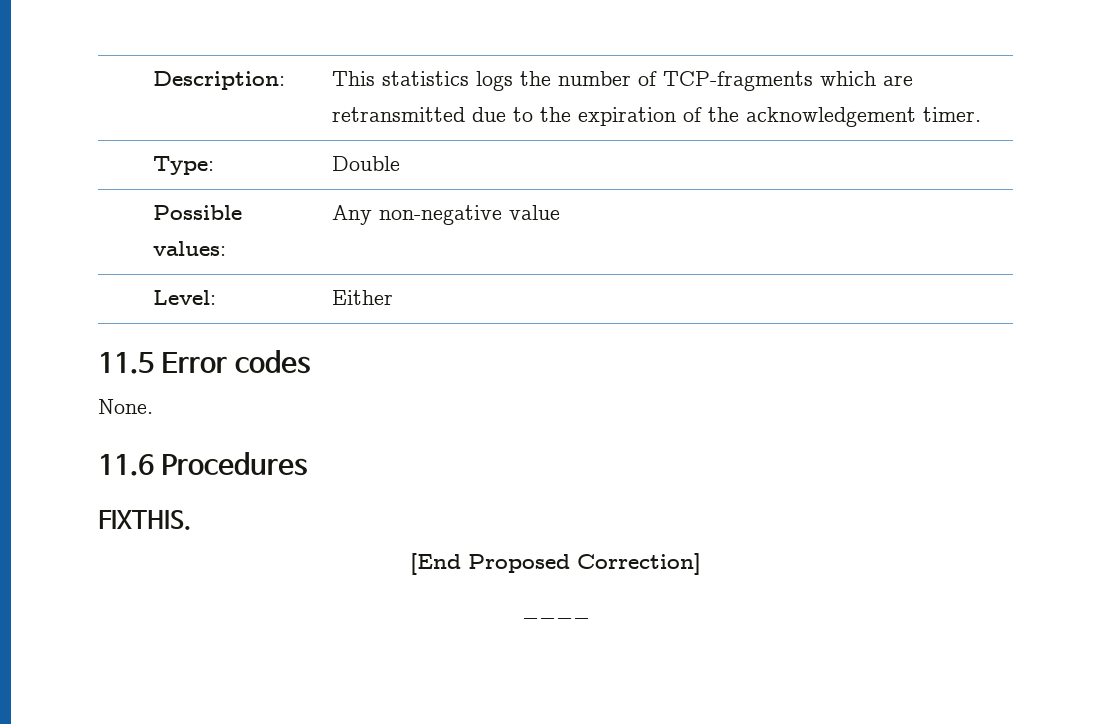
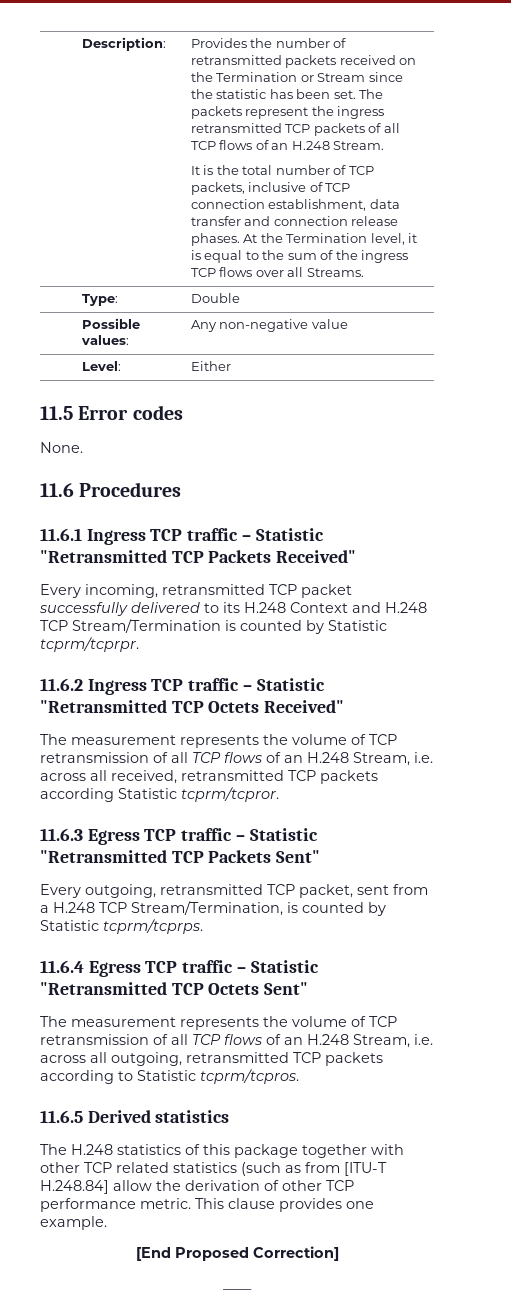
[331,71,913,91] [331,107,506,122] This statistics logs the number of TCP-fragments which are retransmitted due -> [190,38,347,48] [190,55,417,68] [190,72,403,82] [190,89,384,99] [190,106,385,119] [190,123,400,136] [190,140,385,150] [190,165,374,175] [190,182,351,195] [190,199,400,211] [190,216,399,226] [190,233,418,246] [190,250,243,263] Provides the number of retransmitted packets received on the Termination or Stream since the statistic has been set. The packets represent the ingress retransmitted TCP packets of all TCP flows of an H.248 Stream. // It is the total number of TCP packets, inclusive of TCP connection establishment, data transfer and connection release phases. At the Termination level, it is equal
[577,107,676,126] expiration -> [287,253,317,260] sum
[745,107,981,127] acknowledgement timer. -> [361,250,409,263] [190,267,364,277] ingress TCP flows over all Streams.
[98,510,191,530] FIXTHIS. -> [40,528,324,545] [40,550,357,563] [40,584,352,598] [39,602,427,616] [40,619,387,634] [40,637,139,652] [40,678,325,695] [40,700,345,713] [40,734,397,748] [40,752,433,766] [40,770,378,784] [40,787,279,802] [40,828,318,845] [40,850,321,863] [40,884,428,898] [40,901,386,916] [40,919,203,934] [40,960,319,977] [40,982,309,995] [40,1016,397,1030] [40,1034,433,1048] [40,1052,383,1066] [40,1069,299,1084] [40,1110,230,1123] [40,1144,404,1158] [40,1162,387,1176] [40,1180,354,1194] [40,1198,374,1212] [40,1216,107,1230] 11.6.1 Ingress TCP traffic – Statistic "Retransmitted TCP Packets Received" // Every incoming, retransmitted TCP packet successfully delivered to its H.248 Context and H.248 TCP Stream/Termination is counted by Statistic tcprm/tcprpr. // 11.6.2 Ingress TCP traffic – Statistic "Retransmitted TCP Octets Received" // The measurement represents the volume of TCP retransmission of all TCP flows of an H.248 Stream, i.e. across all received, retransmitted TCP packets according Statistic tcprm/tcpror. // 11.6.3 Egress TCP traffic – Statistic "Retransmitted TCP Packets Sent" // Every outgoing, retransmitted TCP packet, sent from a H.248 TCP Stream/Termination, is counted by Statistic tcprm/tcprps. // 11.6.4 Egress TCP traffic – Statistic "Retransmitted TCP Octets Sent" // The measurement represents the volume of TCP retransmission of all TCP flows of an H.248 Stream, i.e. across all outgoing, retransmitted TCP packets according to Statistic tcprm/tcpros. // 11.6.5 Derived statistics // The H.248 statistics of this package together with other TCP related statistics (such as from [ITU-T H.248.84] allow the derivation of other TCP performance metric. This clause provides one example.

